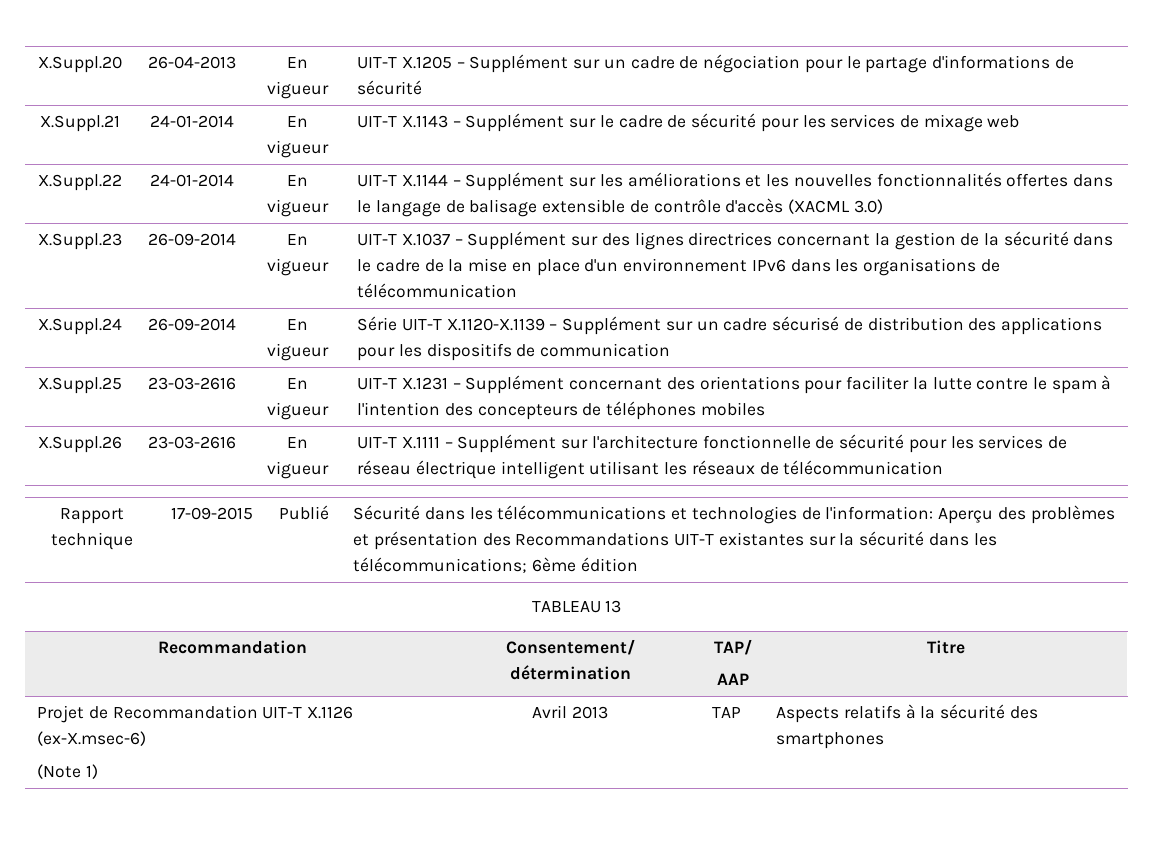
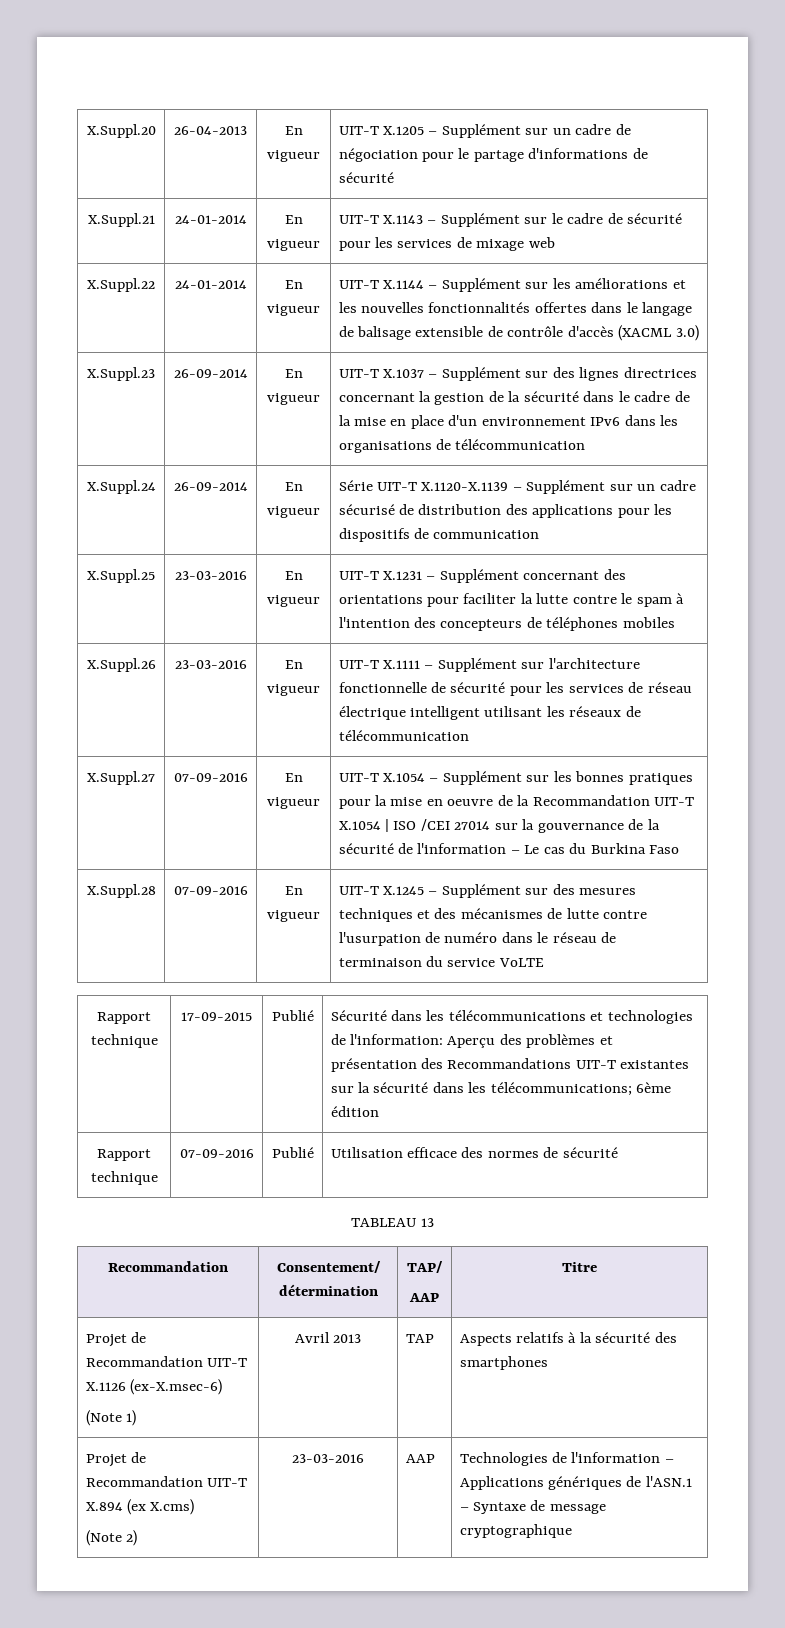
[147,377,236,390] 23-03-2616 -> [174,571,247,580] 23-03-2016
[147,436,236,449] 23-03-2616 -> [174,660,247,669] 23-03-2016
(944, 467) none -> [87,771,155,785] [173,773,248,782] [284,773,303,782] [267,797,320,809] [338,771,693,785] [338,795,695,809] [338,819,660,833] [338,843,680,854] [86,884,156,898] [173,886,248,895] [284,886,303,895] [267,910,320,922] [338,884,637,898] [338,908,648,922] [338,932,617,946] [338,956,544,967] // X.Suppl.27 | 07-09-2016 | En vigueur | UIT-T X.1054 – Supplément sur les bonnes pratiques pour la mise en oeuvre de la Recommandation UIT-T X.1054 | ISO /CEI 27014 sur la gouvernance de la sécurité de l'information – Le cas du Burkina Faso // X.Suppl.28 | 07-09-2016 | En vigueur | UIT-T X.1245 – Supplément sur des mesures techniques et des mécanismes de lutte contre l'usurpation de numéro dans le réseau de terminaison du service VoLTE
(638, 564) none -> [97,1149,151,1161] [90,1171,158,1185] [179,1149,254,1158] [271,1147,314,1158] [330,1147,618,1158] // Rapport technique | 07-09-2016 | Publié | Utilisation efficace des normes de sécurité
(885, 740) none -> [85,1452,147,1467] [85,1476,248,1487] [85,1499,195,1515] [85,1530,138,1546] [292,1454,364,1463] [405,1454,435,1463] [459,1452,674,1466] [459,1476,692,1490] [459,1500,606,1514] [459,1524,572,1538] // Projet de Recommandation UIT-T X.894 (ex X.cms) // (Note 2) | 23-03-2016 | AAP | Technologies de l'information – Applications génériques de l'ASN.1 – Syntaxe de message cryptographique

